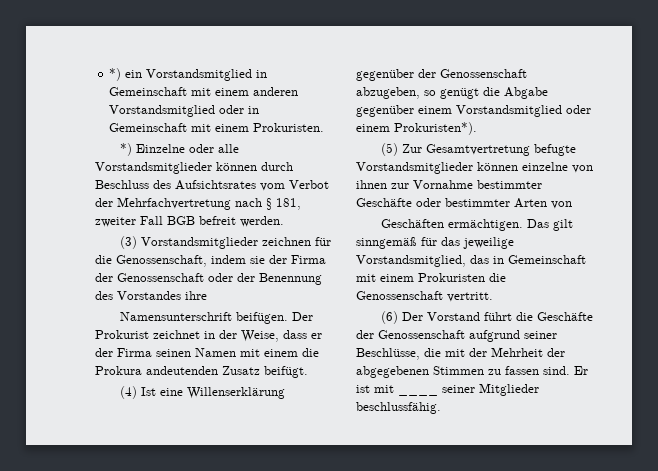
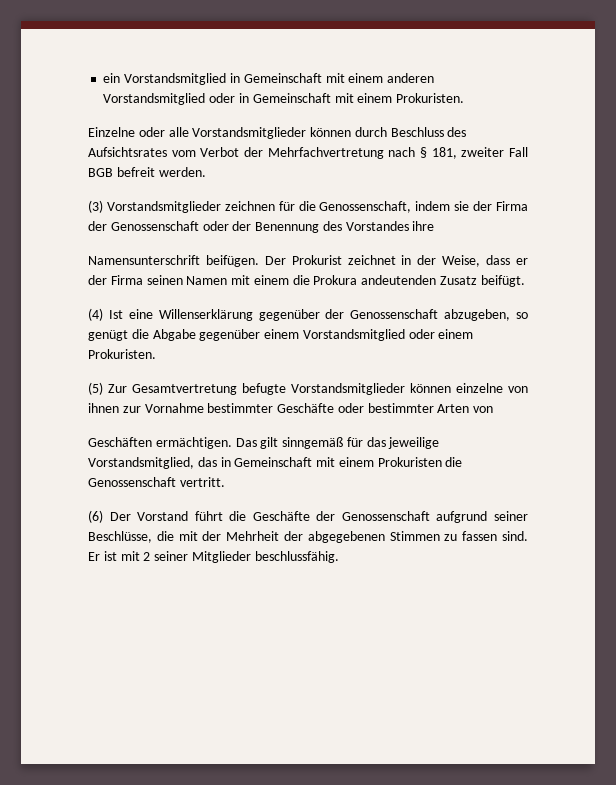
[109,68,122,81] *) -> (103, 78) none
[119,143,132,156] *) -> (465, 98) none
[394,122,477,135] Prokuristen*). -> [88,349,156,359] Prokuristen.
[398,393,438,396] ____ -> [143,552,151,561] 2

